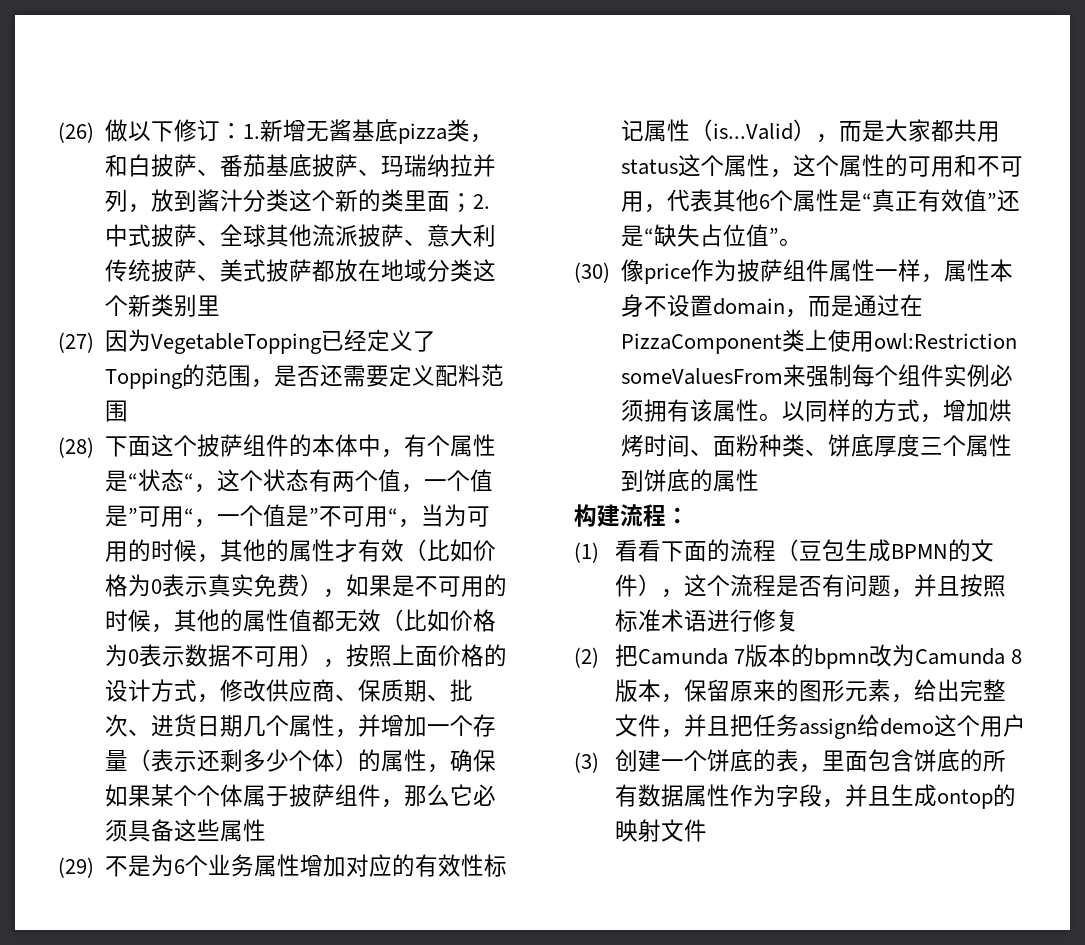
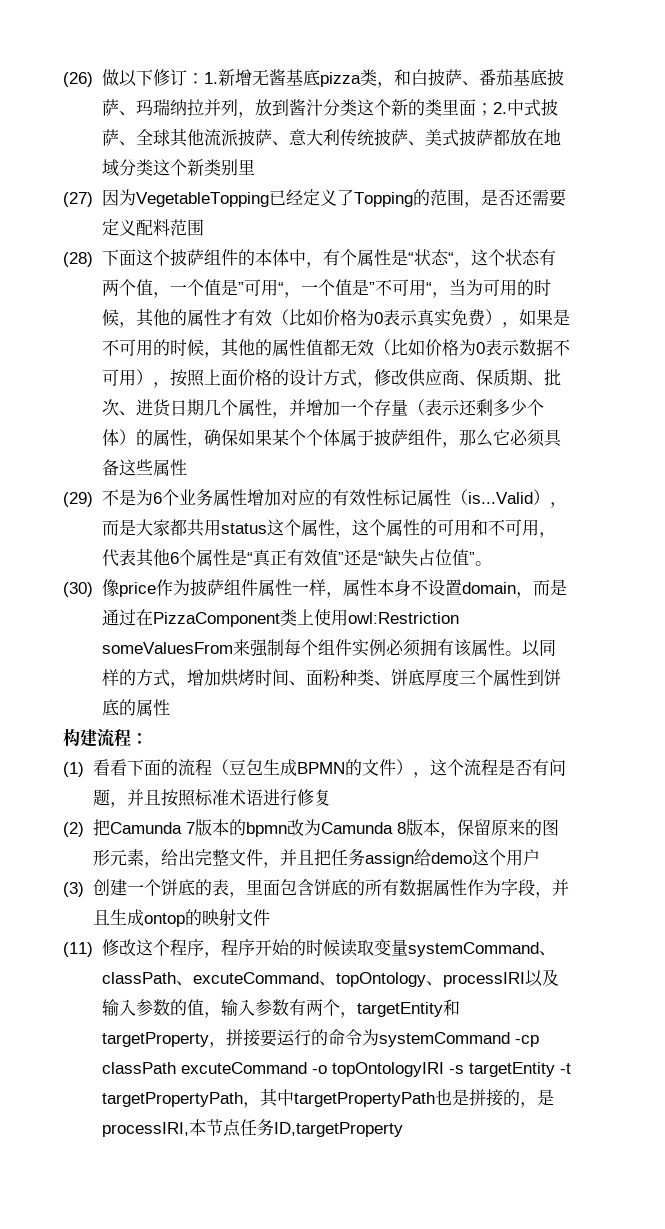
(707, 830) none -> [63,939,556,958] [101,969,559,987] [101,999,460,1018] [101,1029,539,1048] [101,1062,571,1077] [101,1088,554,1108] [101,1119,403,1137] // (11)修改这个程序，程序开始的时候读取变量systemCommand、classPath、excuteCommand、topOntology、processIRI以及输入参数的值，输入参数有两个，targetEntity和targetProperty，拼接要运行的命令为systemCommand -cp classPath excuteCommand -o topOntologyIRI -s targetEntity -t targetPropertyPath，其中targetPropertyPath也是拼接的，是processIRI,本节点任务ID,targetProperty

